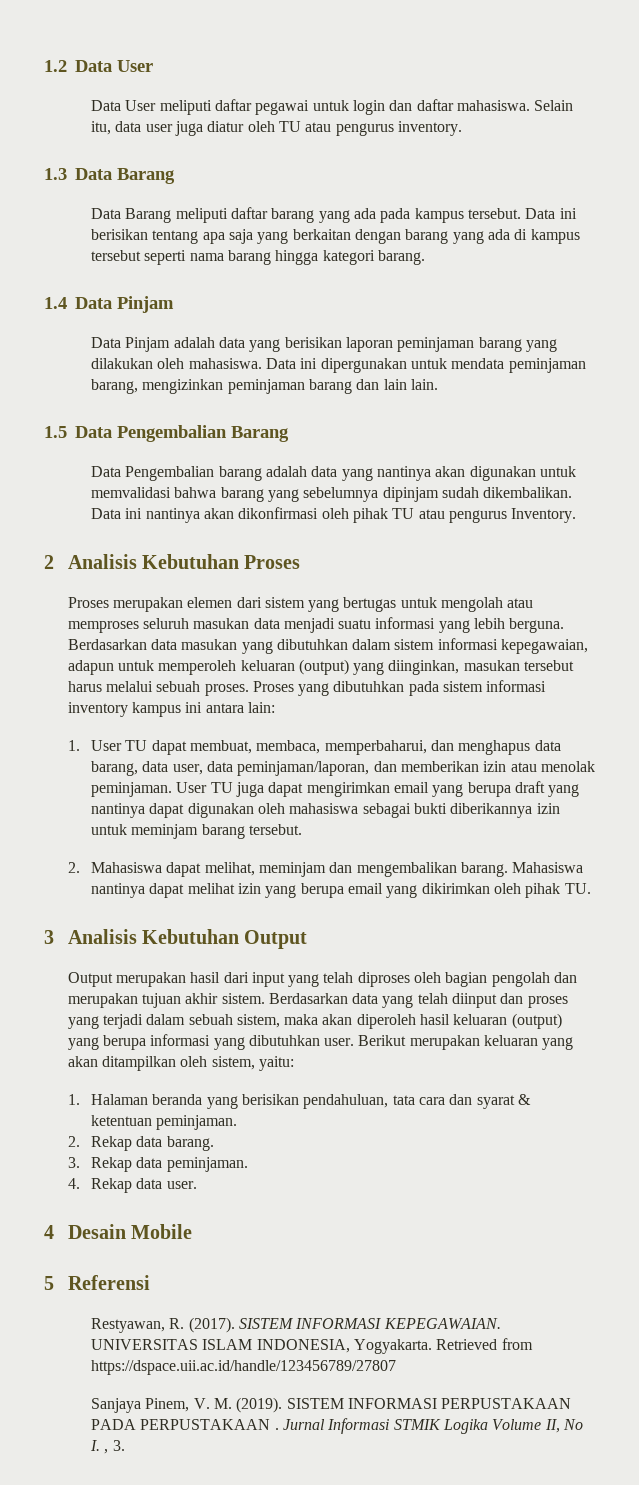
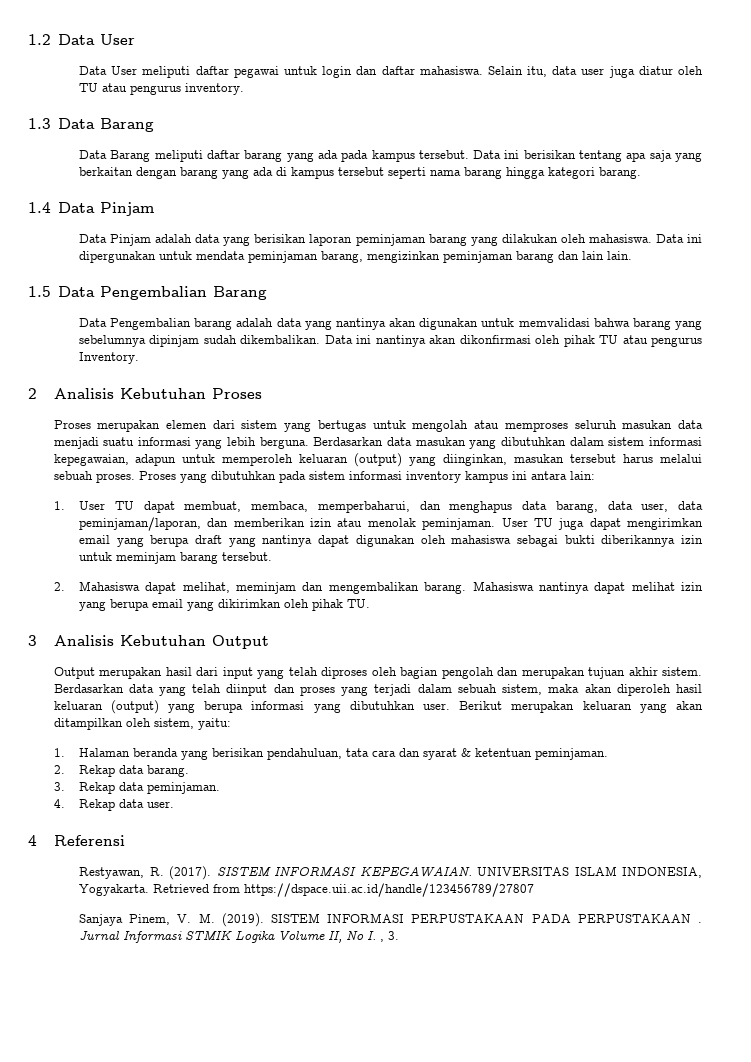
[67,1224,192,1239] [44,1276,54,1290] Desain Mobile // 5 -> (37, 840) none

